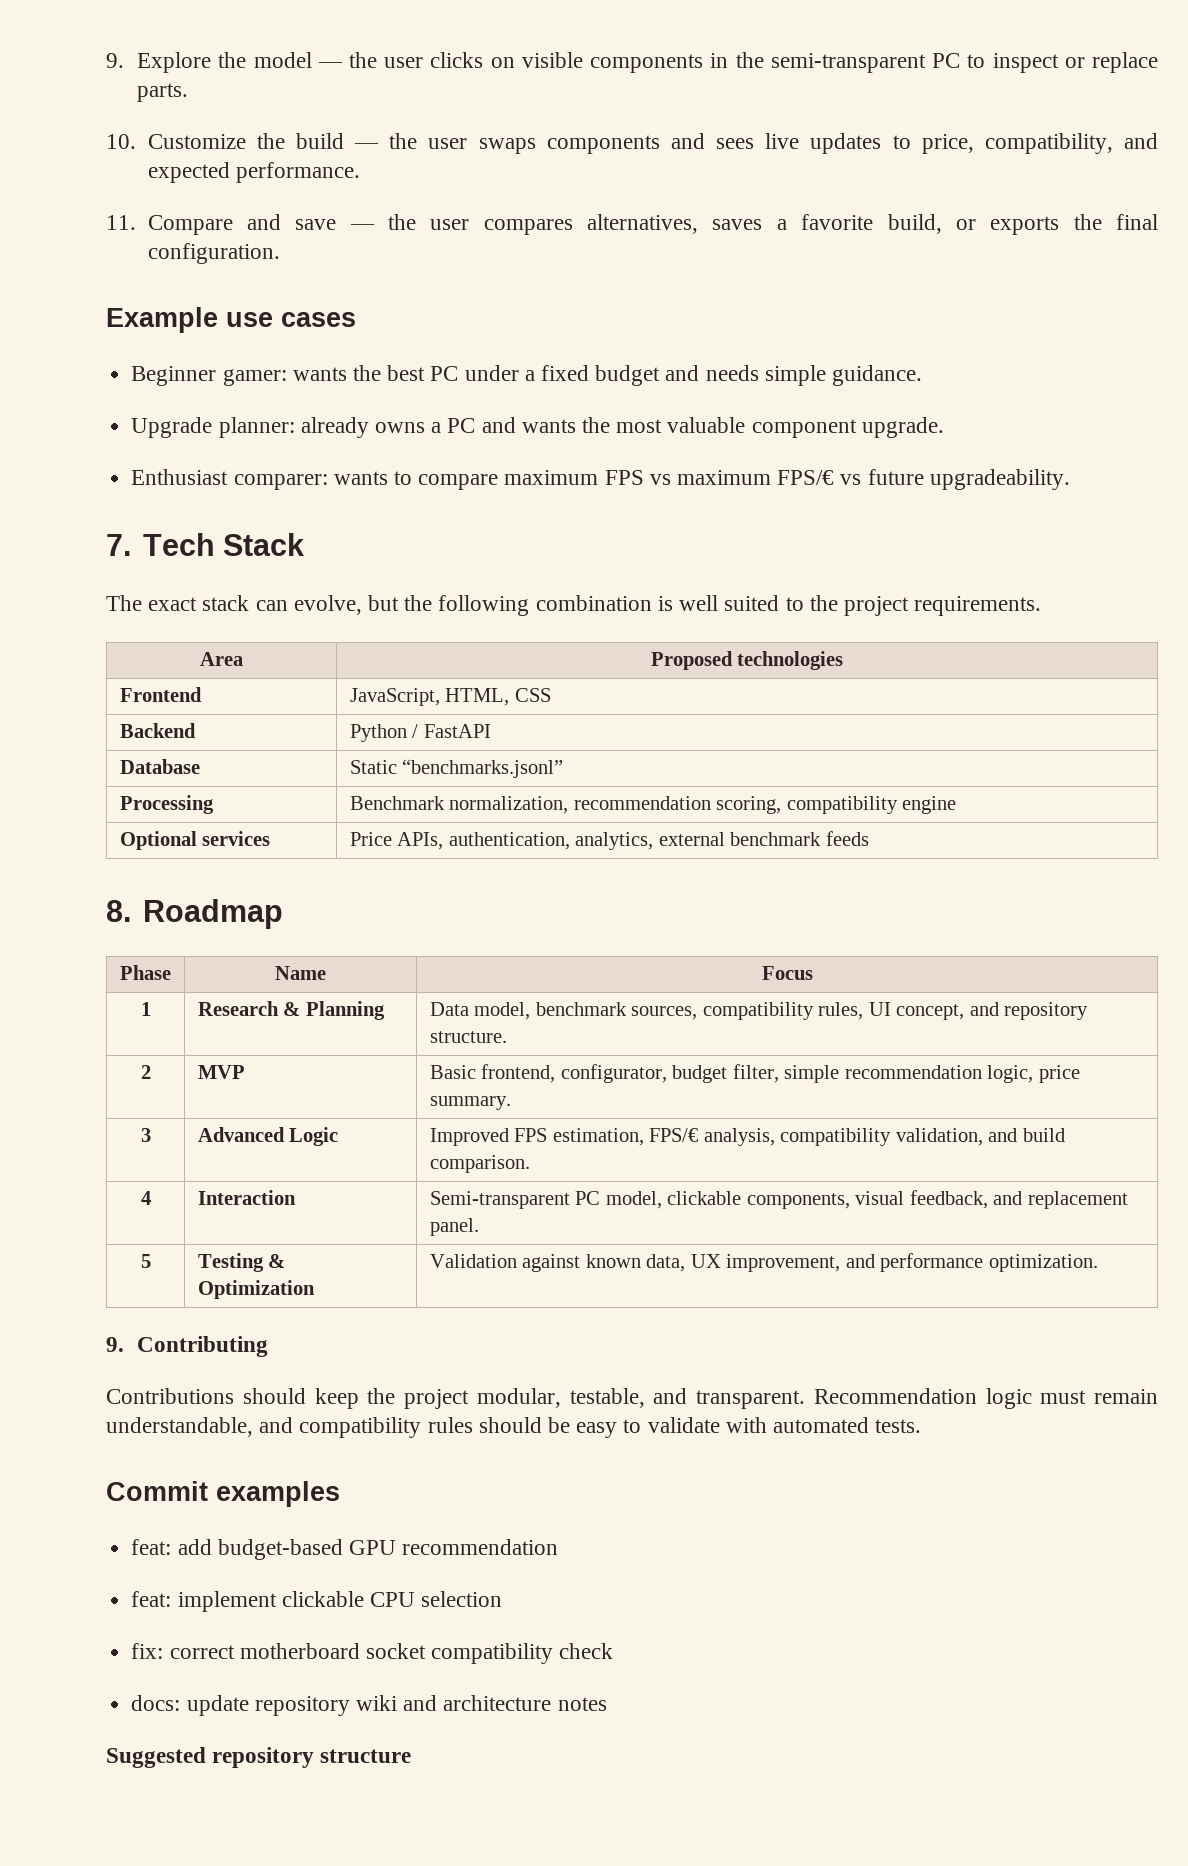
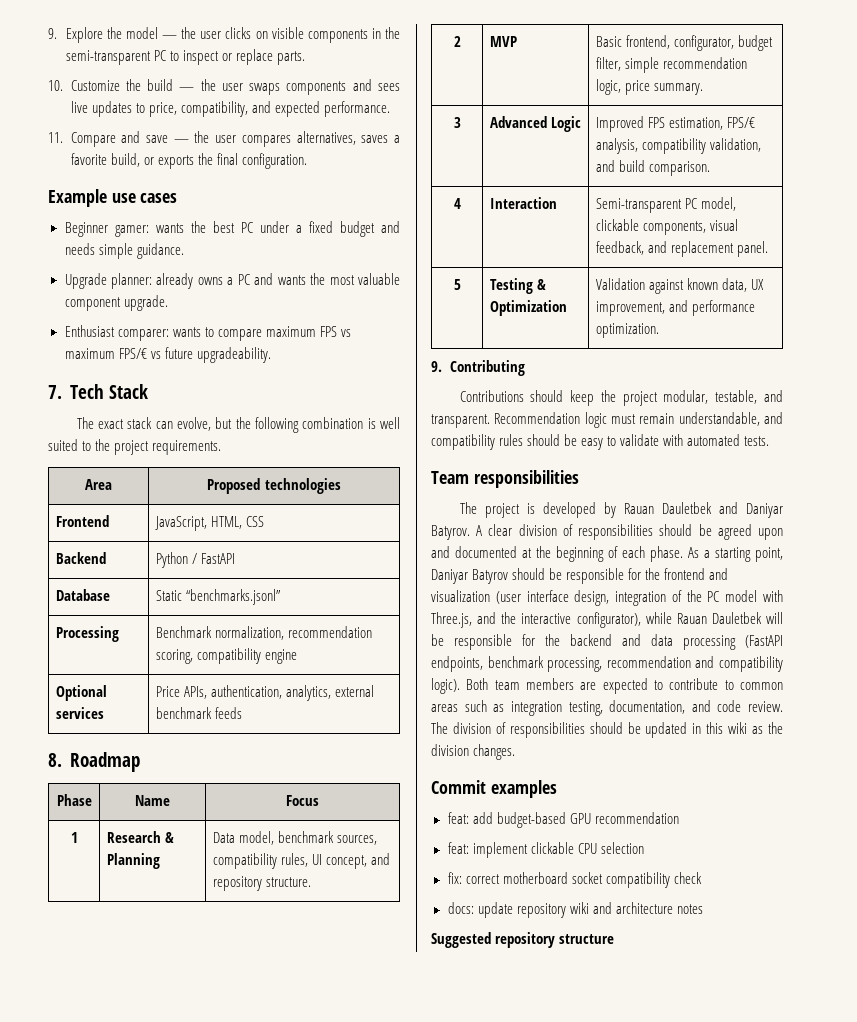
(922, 1426) none -> [431,470,579,488] [459,502,783,518] [431,524,783,540] [431,546,783,562] [431,568,729,584] [431,590,783,606] [431,612,783,628] [431,634,783,650] [431,656,783,672] [431,678,783,694] [431,700,783,716] [431,722,784,738] [431,744,516,760] // Team responsibilities // The project is developed by Rauan Dauletbek and Daniyar Batyrov. A clear division of responsibilities should be agreed upon and documented at the beginning of each phase. As a starting point, Daniyar Batyrov should be responsible for the frontend and visualization (user interface design, integration of the PC model with Three.js, and the interactive configurator), while Rauan Dauletbek will be responsible for the backend and data processing (FastAPI endpoints, benchmark processing, recommendation and compatibility logic). Both team members are expected to contribute to common areas such as integration testing, documentation, and code review. The division of responsibilities should be updated in this wiki as the division changes.

